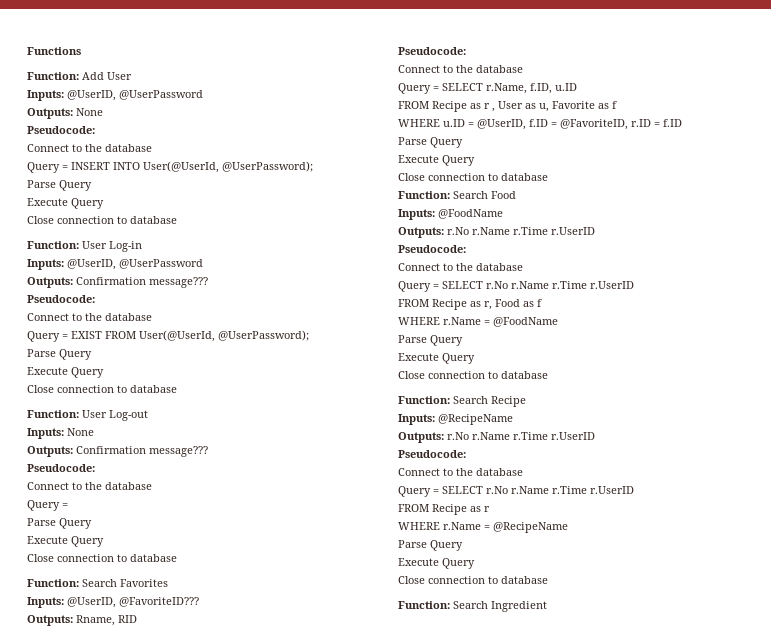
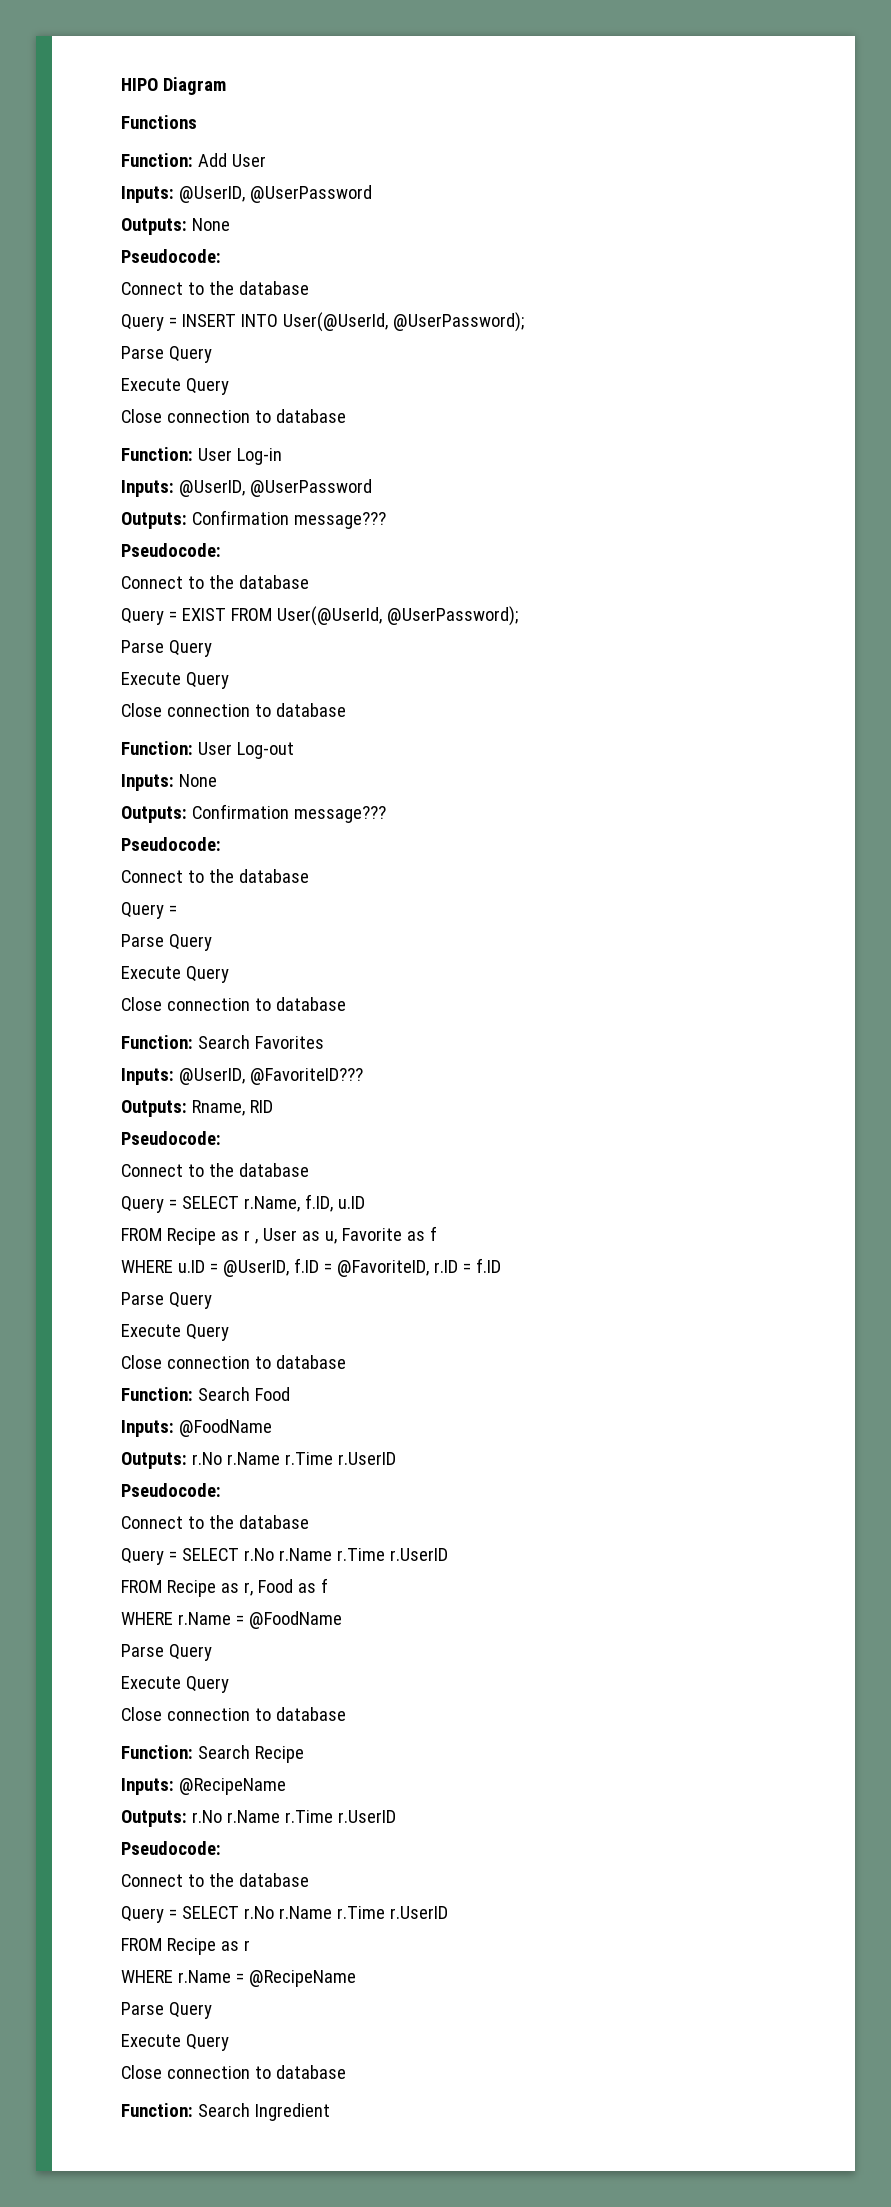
(27, 51) none -> [121,77,226,95] HIPO Diagram //

